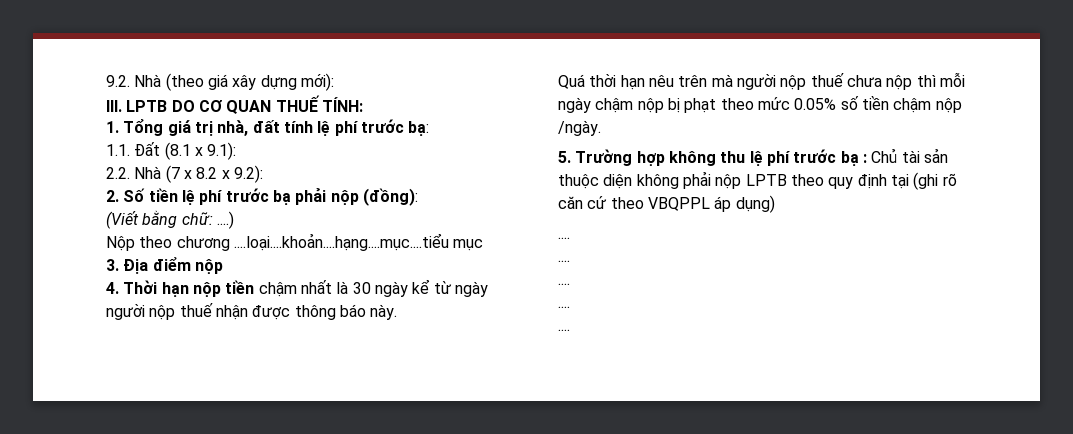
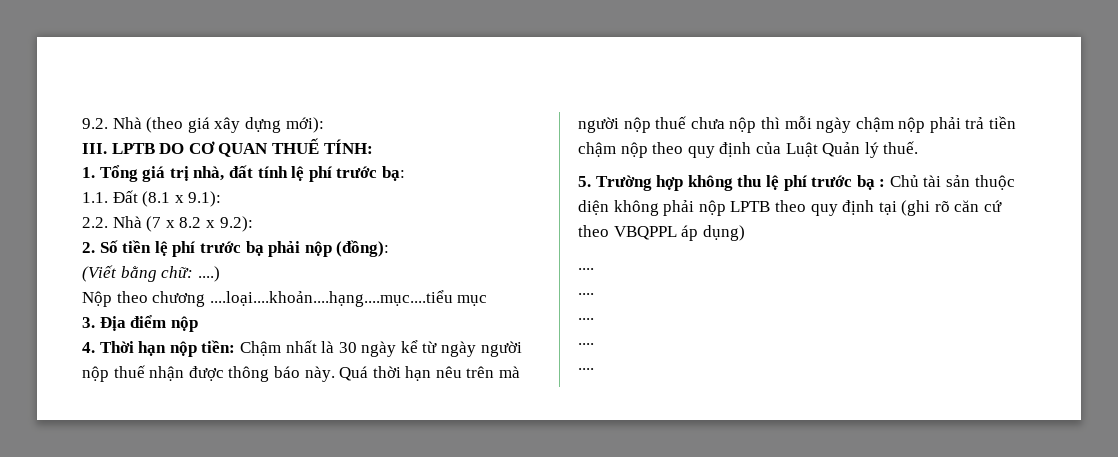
[225,280,297,297] tiền chậm -> [201,340,281,356] tiền: Chậm
(398, 312) // -> (335, 374) none
[667,96,962,113] [558,120,601,136] bị phạt theo mức 0.05% số tiền chậm nộp /ngày. -> [929,116,1017,133] [578,141,919,158] phải trả tiền chậm nộp theo quy định của Luật Quản lý thuế.

